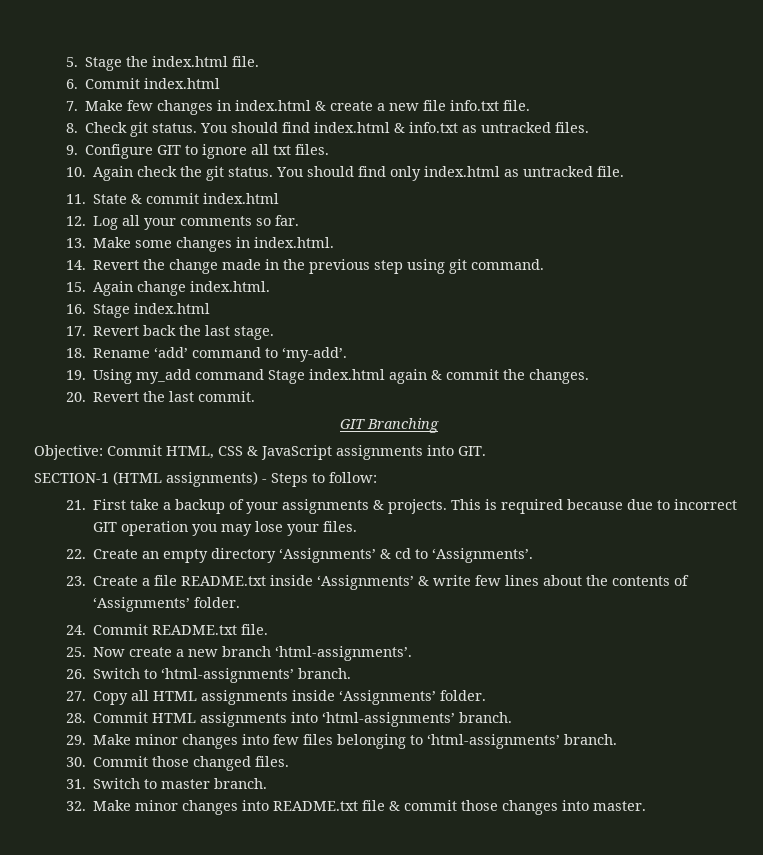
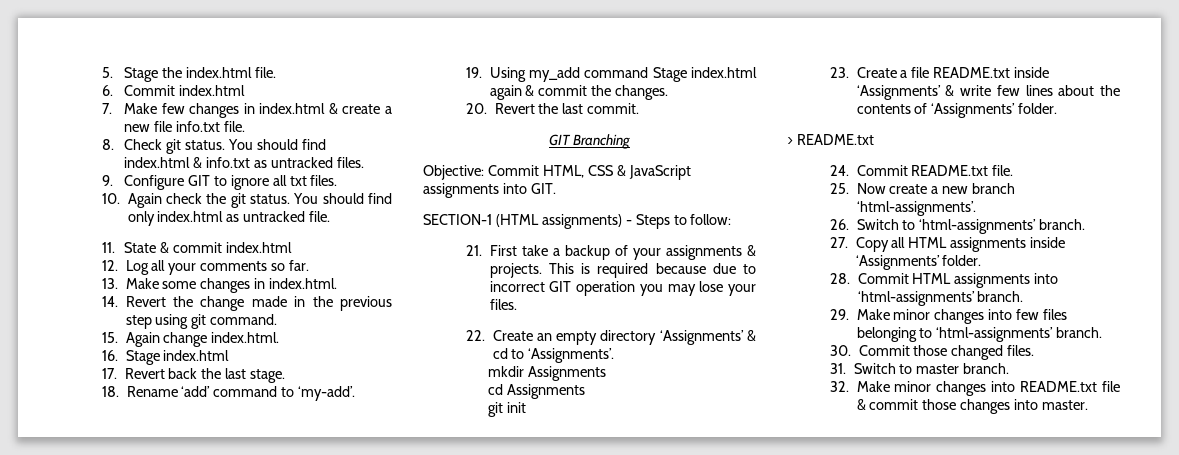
(534, 555) none -> [487,366,606,381] [487,384,585,399] [487,402,526,417] // mkdir Assignments // cd Assignments // git init
(241, 602) none -> [787,134,874,145] // > README.txt

